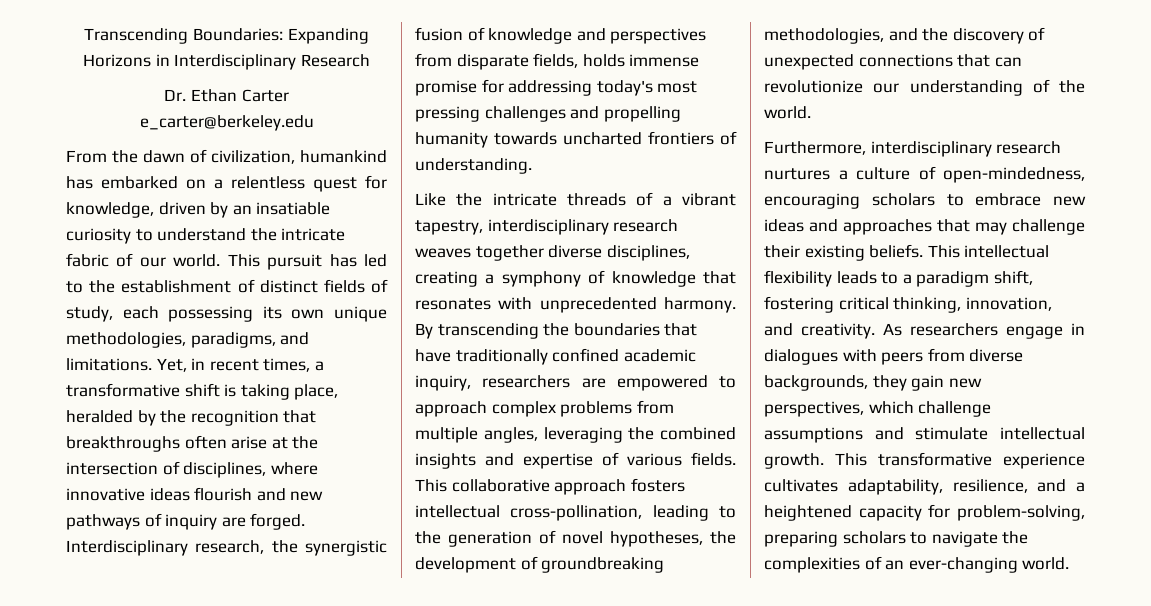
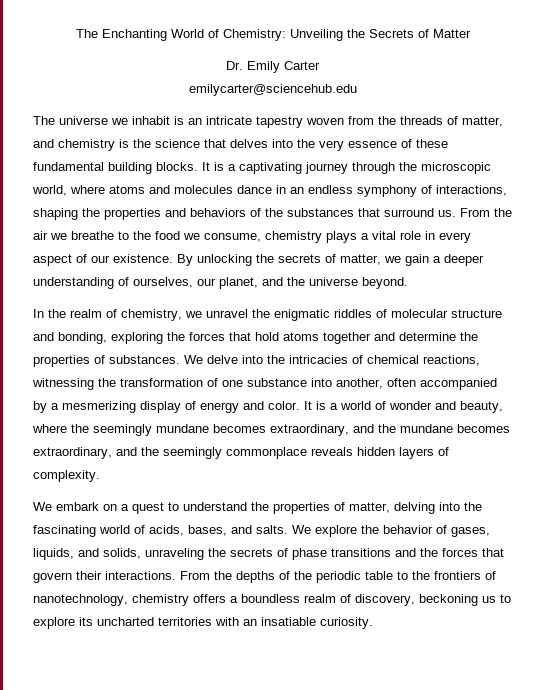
[84,28,369,44] [83,54,370,70] Transcending Boundaries: Expanding Horizons in Interdisciplinary Research -> [75,29,471,41] The Enchanting World of Chemistry: Unveiling the Secrets of Matter
[191,89,237,102] Ethan -> [247,61,280,73] Emily
[139,115,314,131] [66,149,387,164] [66,175,387,192] [66,202,331,218] [66,228,346,244] [66,253,387,270] [66,279,388,293] [66,306,387,322] [66,332,310,348] [66,358,324,372] [66,383,339,400] [66,410,317,426] [66,435,319,452] [66,461,318,478] [66,487,324,501] [66,513,306,530] [66,540,387,556] [415,27,707,44] [415,53,700,70] [415,79,698,96] [415,106,681,122] [415,131,737,148] [415,158,532,174] [415,192,736,206] [415,219,679,235] [415,245,690,261] [415,270,736,287] [415,297,736,313] [415,323,698,339] [415,348,696,365] [415,375,736,391] [415,400,674,417] [415,427,736,443] [415,452,736,469] [415,478,685,495] [415,505,736,521] [415,530,736,547] [415,556,665,573] [764,27,1046,44] [764,54,1022,70] [764,79,1085,96] [764,106,811,119] [764,141,1062,157] [764,166,1085,183] [764,193,1086,209] [764,219,1085,235] [764,244,1050,261] [764,270,1033,287] [764,296,1052,313] [764,323,1085,339] [764,348,1024,365] [764,375,982,391] [764,401,992,417] [764,427,1085,443] [764,452,1085,469] [764,479,1085,495] [764,504,1085,521] [764,531,1029,547] [764,556,1070,573] e_carter@berkeley.edu // From the dawn of civilization, humankind has embarked on a relentless quest for knowledge, driven by an insatiable curiosity to understand the intricate fabric of our world. This pursuit has led to the establishment of distinct fields of study, each possessing its own unique methodologies, paradigms, and limitations. Yet, in recent times, a transformative shift is taking place, heralded by the recognition that breakthroughs often arise at the intersection of disciplines, where innovative ideas flourish and new pathways of inquiry are forged. Interdisciplinary research, the synergistic fusion of knowledge and perspectives from disparate fields, holds immense promise for addressing today's most pressing challenges and propelling humanity towards uncharted frontiers of understanding. // Like the intricate threads of a vibrant tapestry, interdisciplinary research weaves together diverse disciplines, creating a symphony of knowledge that resonates with unprecedented harmony. By transcending the boundaries that have traditionally confined academic inquiry, researchers are empowered to approach complex problems from multiple angles, leveraging the combined insights and expertise of various fields. This collaborative approach fosters intellectual cross-pollination, leading to the generation of novel hypotheses, the development of groundbreaking methodologies, and the discovery of unexpected connections that can revolutionize our understanding of the world. // Furthermore, interdisciplinary research nurtures a culture of open-mindedness, encouraging scholars to embrace new ideas and approaches that may challenge their existing beliefs. This intellectual flexibility leads to a paradigm shift, fostering critical thinking, innovation, and creativity. As researchers engage in dialogues with peers from diverse backgrounds, they gain new perspectives, which challenge assumptions and stimulate intellectual growth. This transformative experience cultivates adaptability, resilience, and a heightened capacity for problem-solving, preparing scholars to navigate the complexities of an ever-changing world. -> [188,84,357,96] [33,116,503,128] [33,139,448,151] [33,162,491,174] [32,185,507,197] [33,208,512,220] [33,231,471,243] [33,254,484,266] [33,277,408,289] [33,309,502,321] [33,332,478,344] [33,355,480,367] [32,378,497,390] [33,401,503,413] [32,424,510,436] [33,447,449,459] [33,470,100,482] [33,502,482,514] [33,525,490,537] [33,548,504,560] [33,571,496,583] [33,594,511,606] [33,617,373,629] emilycarter@sciencehub.edu // The universe we inhabit is an intricate tapestry woven from the threads of matter, and chemistry is the science that delves into the very essence of these fundamental building blocks. It is a captivating journey through the microscopic world, where atoms and molecules dance in an endless symphony of interactions, shaping the properties and behaviors of the substances that surround us. From the air we breathe to the food we consume, chemistry plays a vital role in every aspect of our existence. By unlocking the secrets of matter, we gain a deeper understanding of ourselves, our planet, and the universe beyond. // In the realm of chemistry, we unravel the enigmatic riddles of molecular structure and bonding, exploring the forces that hold atoms together and determine the properties of substances. We delve into the intricacies of chemical reactions, witnessing the transformation of one substance into another, often accompanied by a mesmerizing display of energy and color. It is a world of wonder and beauty, where the seemingly mundane becomes extraordinary, and the mundane becomes extraordinary, and the seemingly commonplace reveals hidden layers of complexity. // We embark on a quest to understand the properties of matter, delving into the fascinating world of acids, bases, and salts. We explore the behavior of gases, liquids, and solids, unraveling the secrets of phase transitions and the forces that govern their interactions. From the depths of the periodic table to the frontiers of nanotechnology, chemistry offers a boundless realm of discovery, beckoning us to explore its uncharted territories with an insatiable curiosity.

